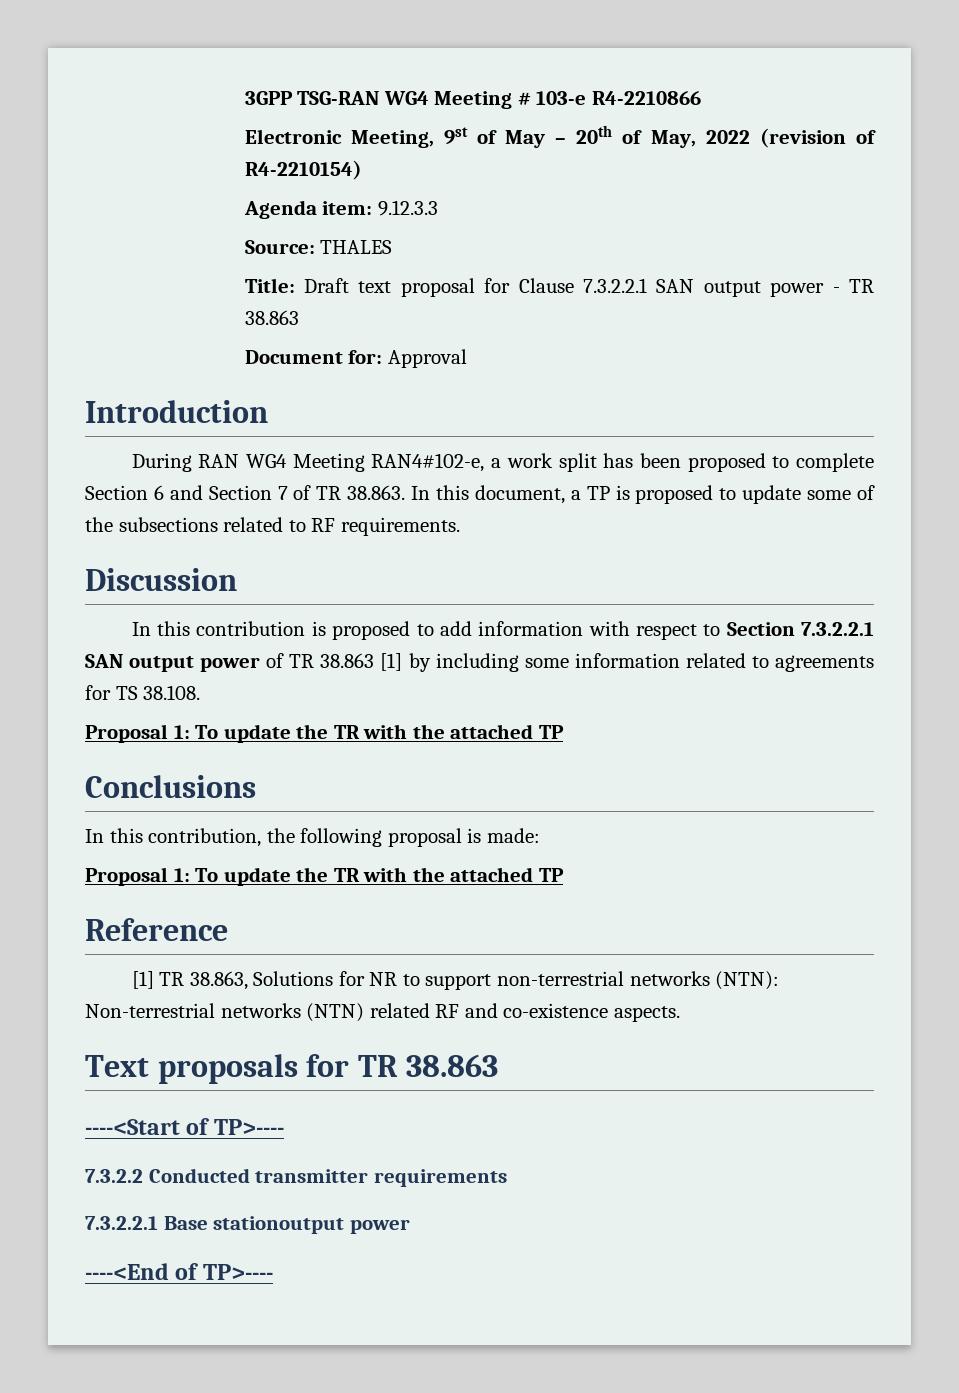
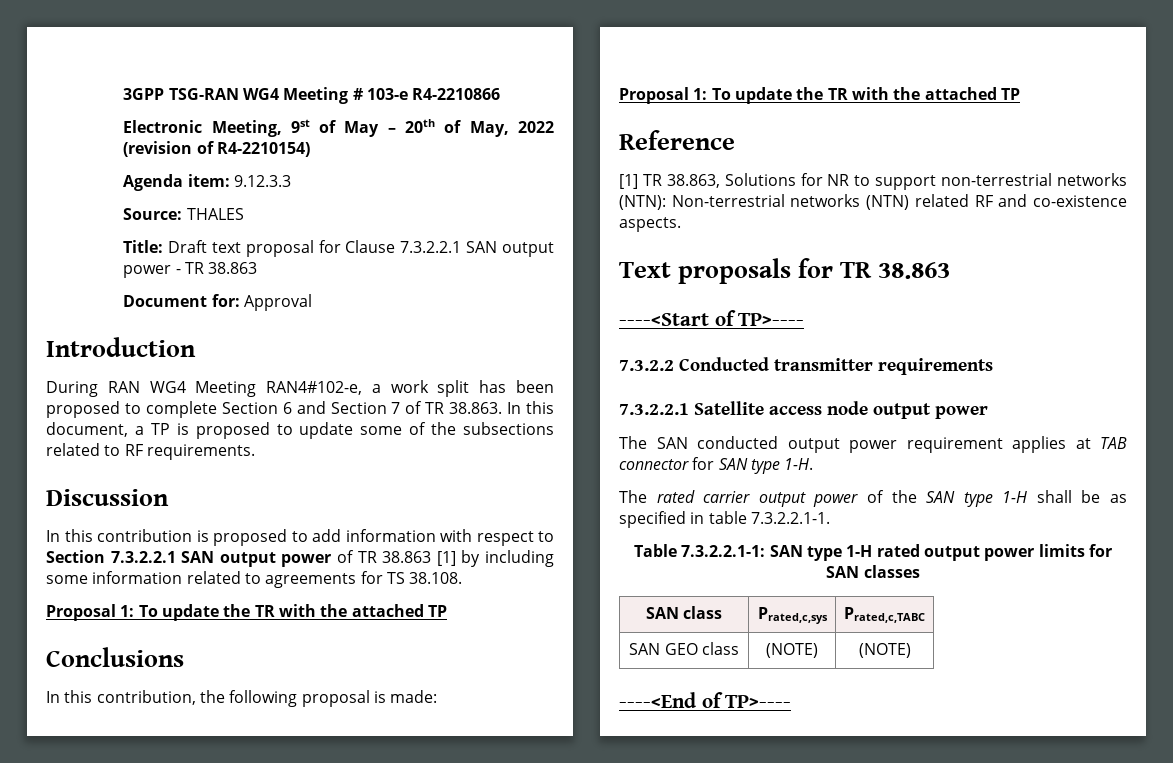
[163,1216,410,1234] Base stationoutput power -> [694,401,988,419] [619,436,1128,453] [619,457,814,474] [619,490,1127,507] [619,511,830,528] [634,544,1112,561] [826,565,920,578] [645,606,723,619] [757,607,828,624] [844,607,925,623] [629,642,739,655] [766,643,818,658] [858,643,911,658] Satellite access node output power // The SAN conducted output power requirement applies at TAB connector for SAN type 1-H. // The rated carrier output power of the SAN type 1-H shall be as specified in table 7.3.2.2.1-1. // Table 7.3.2.2.1-1: SAN type 1-H rated output power limits for SAN classes // SAN class | Prated,c,sys | Prated,c,TABC // SAN GEO class | (NOTE) | (NOTE)

